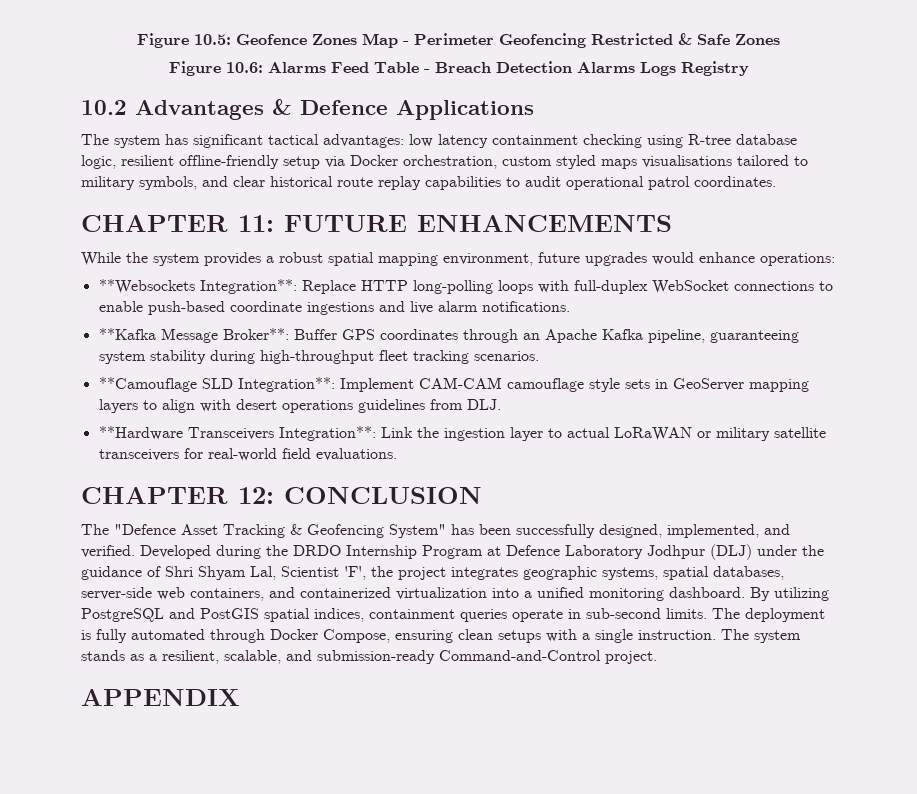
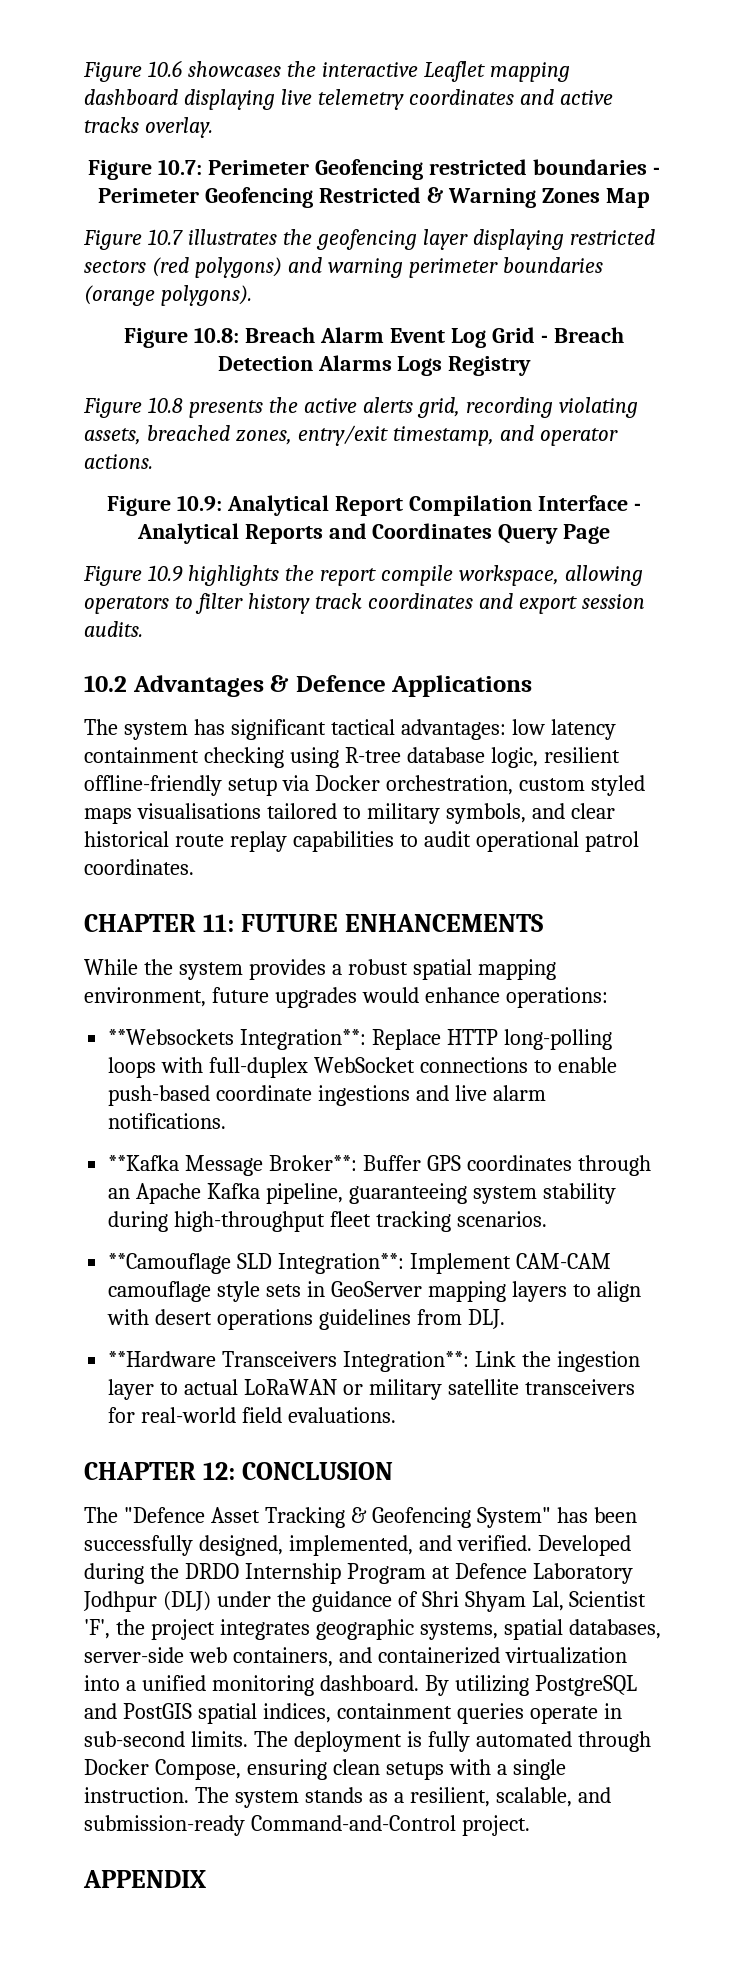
[137,33,398,48] Figure 10.5: Geofence Zones Map -> [83,60,570,82] [84,89,613,110] [84,117,213,138] [88,159,647,180] Figure 10.6 showcases the interactive Leaflet mapping dashboard displaying live telemetry coordinates and active tracks overlay. // Figure 10.7: Perimeter Geofencing restricted boundaries
[697,34,780,45] [168,61,419,76] Safe Zones // Figure 10.6: Alarms Feed Table -> [447,188,650,208] [83,229,655,250] [84,257,603,278] [84,285,252,306] [124,327,535,348] Warning Zones Map // Figure 10.7 illustrates the geofencing layer displaying restricted sectors (red polygons) and warning perimeter boundaries (orange polygons). // Figure 10.8: Breach Alarm Event Log Grid
(749, 68) none -> [83,397,638,418] [84,425,618,446] [84,454,153,469] [107,495,641,516] [136,523,611,544] [83,565,643,586] [84,593,645,614] [84,621,143,637] // Figure 10.8 presents the active alerts grid, recording violating assets, breached zones, entry/exit timestamp, and operator actions. // Figure 10.9: Analytical Report Compilation Interface - Analytical Reports and Coordinates Query Page // Figure 10.9 highlights the report compile workspace, allowing operators to filter history track coordinates and export session audits.

